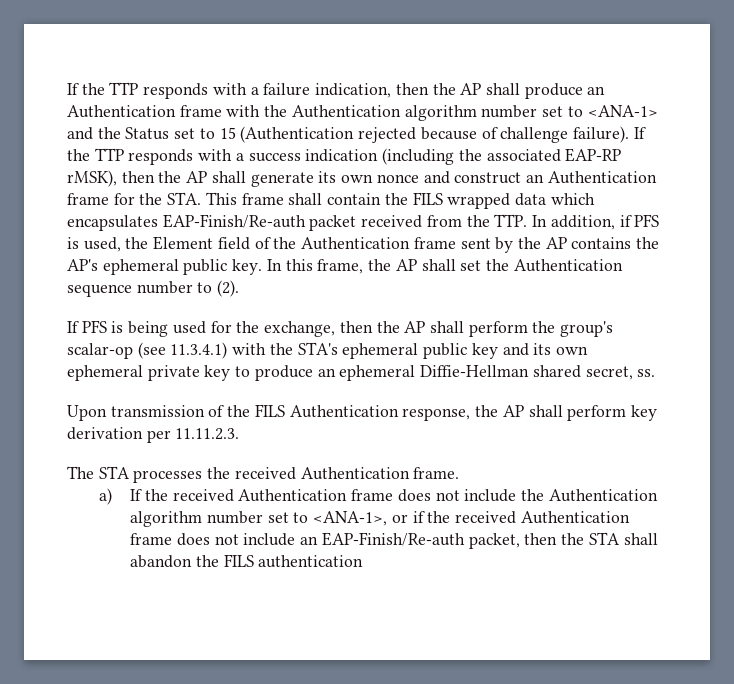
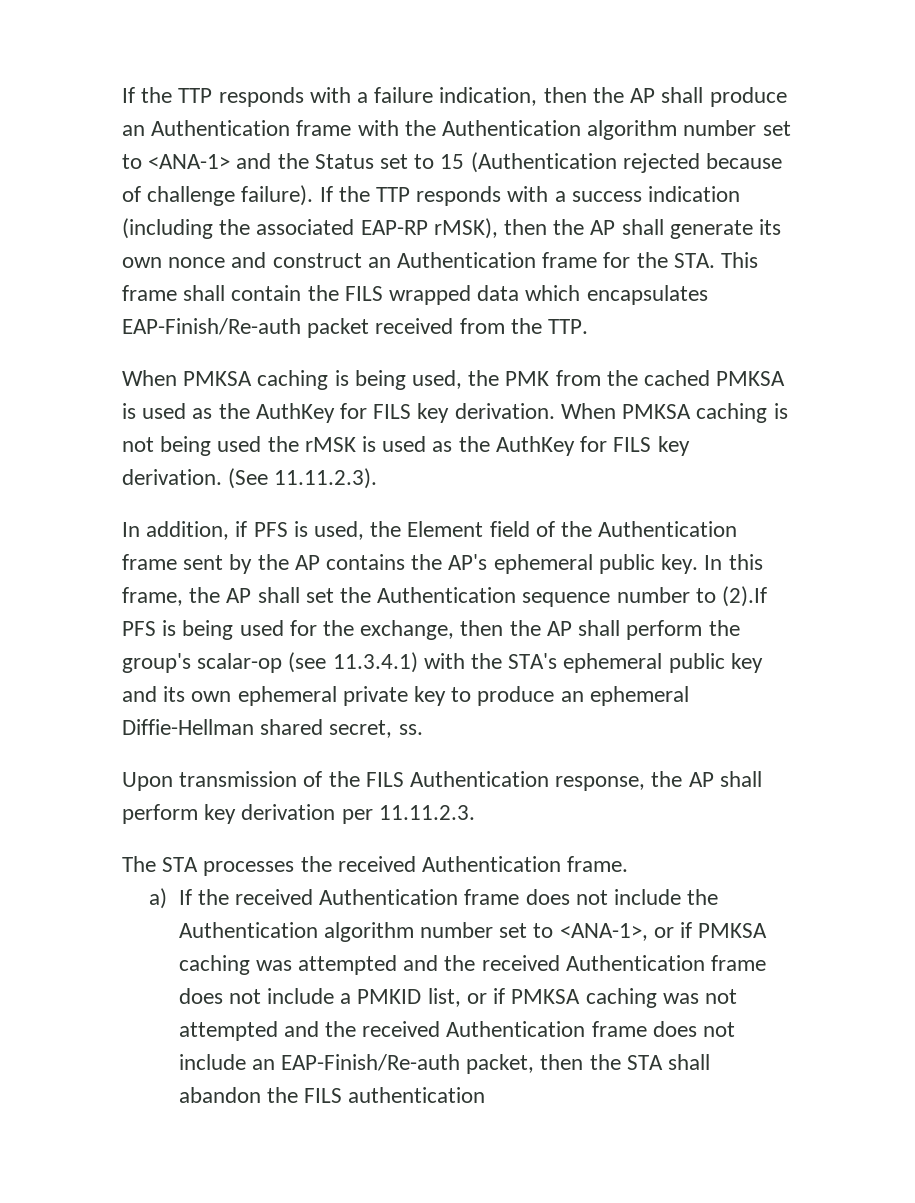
(528, 220) none -> [122,370,786,390] [122,403,788,423] [122,436,690,456] [122,468,378,489] // When PMKSA caching is being used, the PMK from the cached PMKSA is used as the AuthKey for FILS key derivation. When PMKSA caching is not being used the rMSK is used as the AuthKey for FILS key derivation. (See 11.11.2.3). //
[217,280,240,297] [67,321,79,333] (2). // If -> [722,586,768,607] (2).If
(425, 517) none -> [698,923,768,938] [178,955,767,975] [178,988,737,1008] [178,1021,319,1041] PMKSA caching was attempted and the received Authentication frame does not include a PMKID list, or if PMKSA caching was not attempted and

